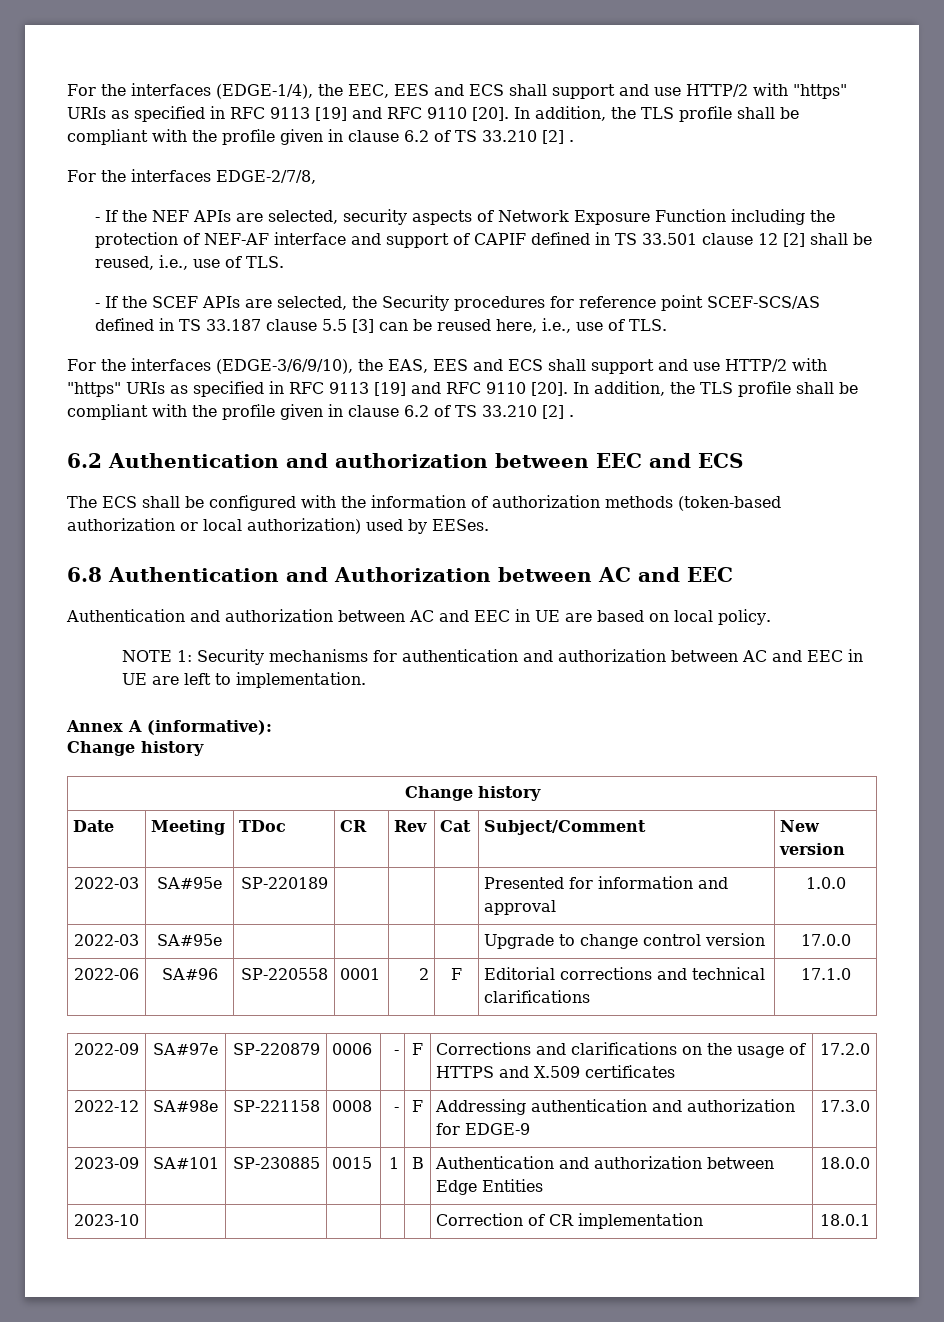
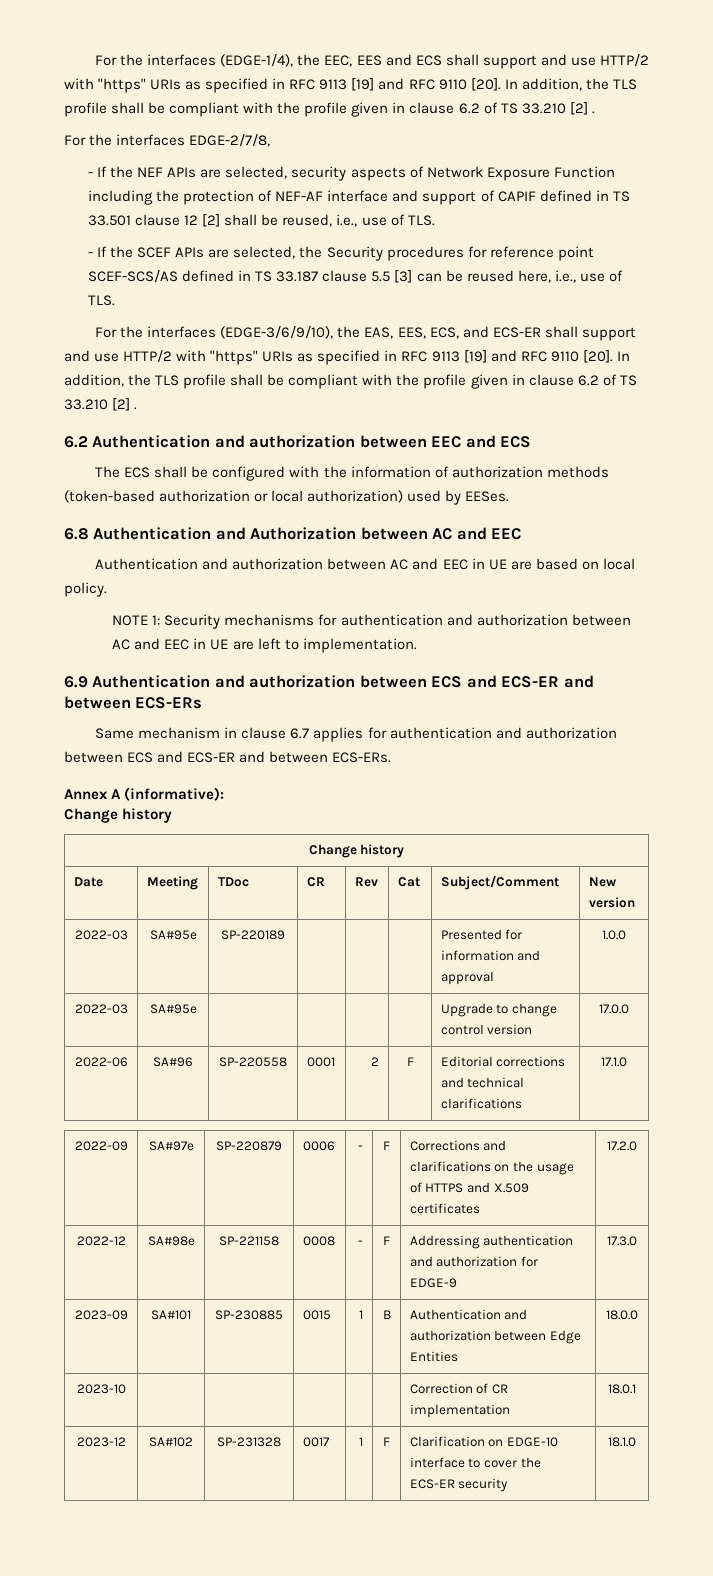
[432,359,543,371] EES and ECS -> [397,326,541,339] EES, ECS, and ECS-ER
(367, 680) none -> [64,675,594,688] [64,696,203,709] [95,727,617,742] [64,751,392,763] // 6.9 Authentication and authorization between ECS and ECS-ER and between ECS-ERs // Same mechanism in clause 6.7 applies for authentication and authorization between ECS and ECS-ER and between ECS-ERs.
(870, 1220) none -> [76,1437,126,1447] [149,1437,193,1447] [217,1437,281,1447] [302,1437,330,1447] [359,1437,364,1446] [383,1437,390,1446] [409,1436,558,1447] [409,1457,541,1468] [409,1478,509,1492] [608,1437,636,1447] // 2023-12 | SA#102 | SP-231328 | 0017 | 1 | F | Clarification on EDGE-10 interface to cover the ECS-ER security | 18.1.0

